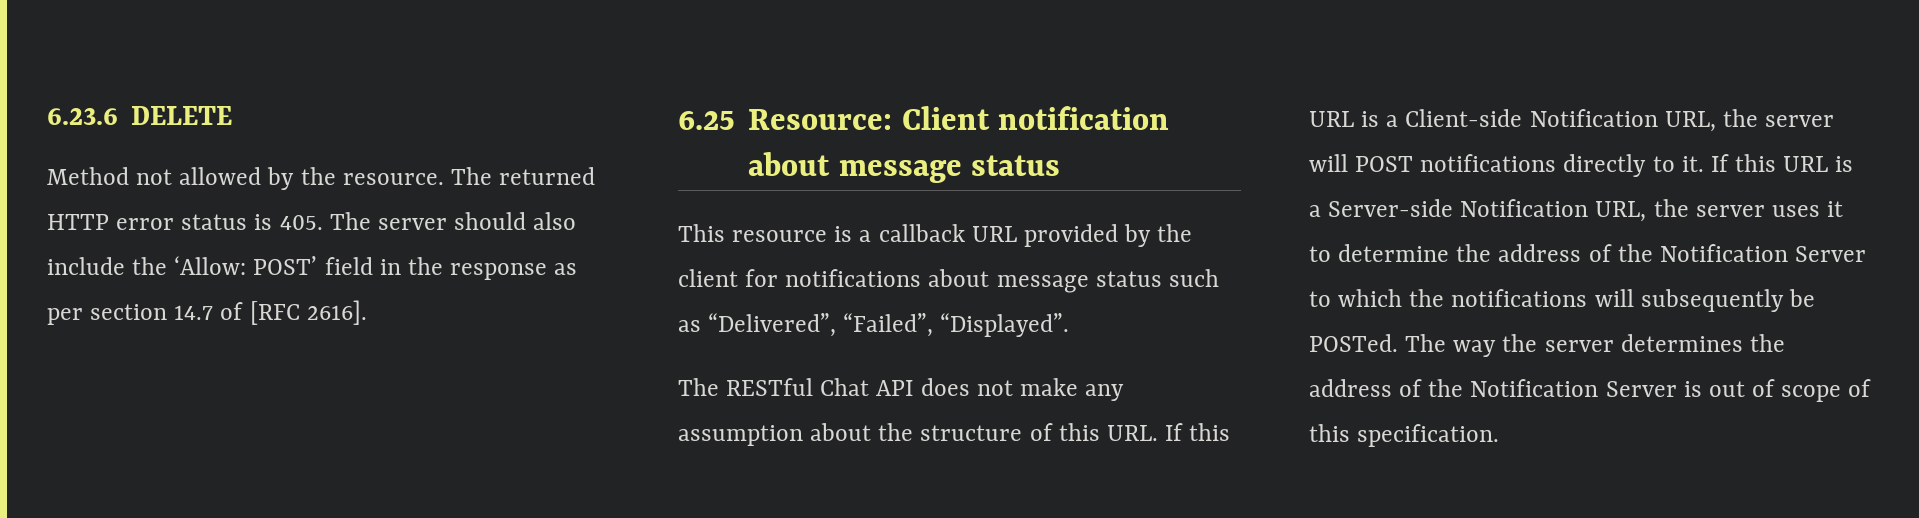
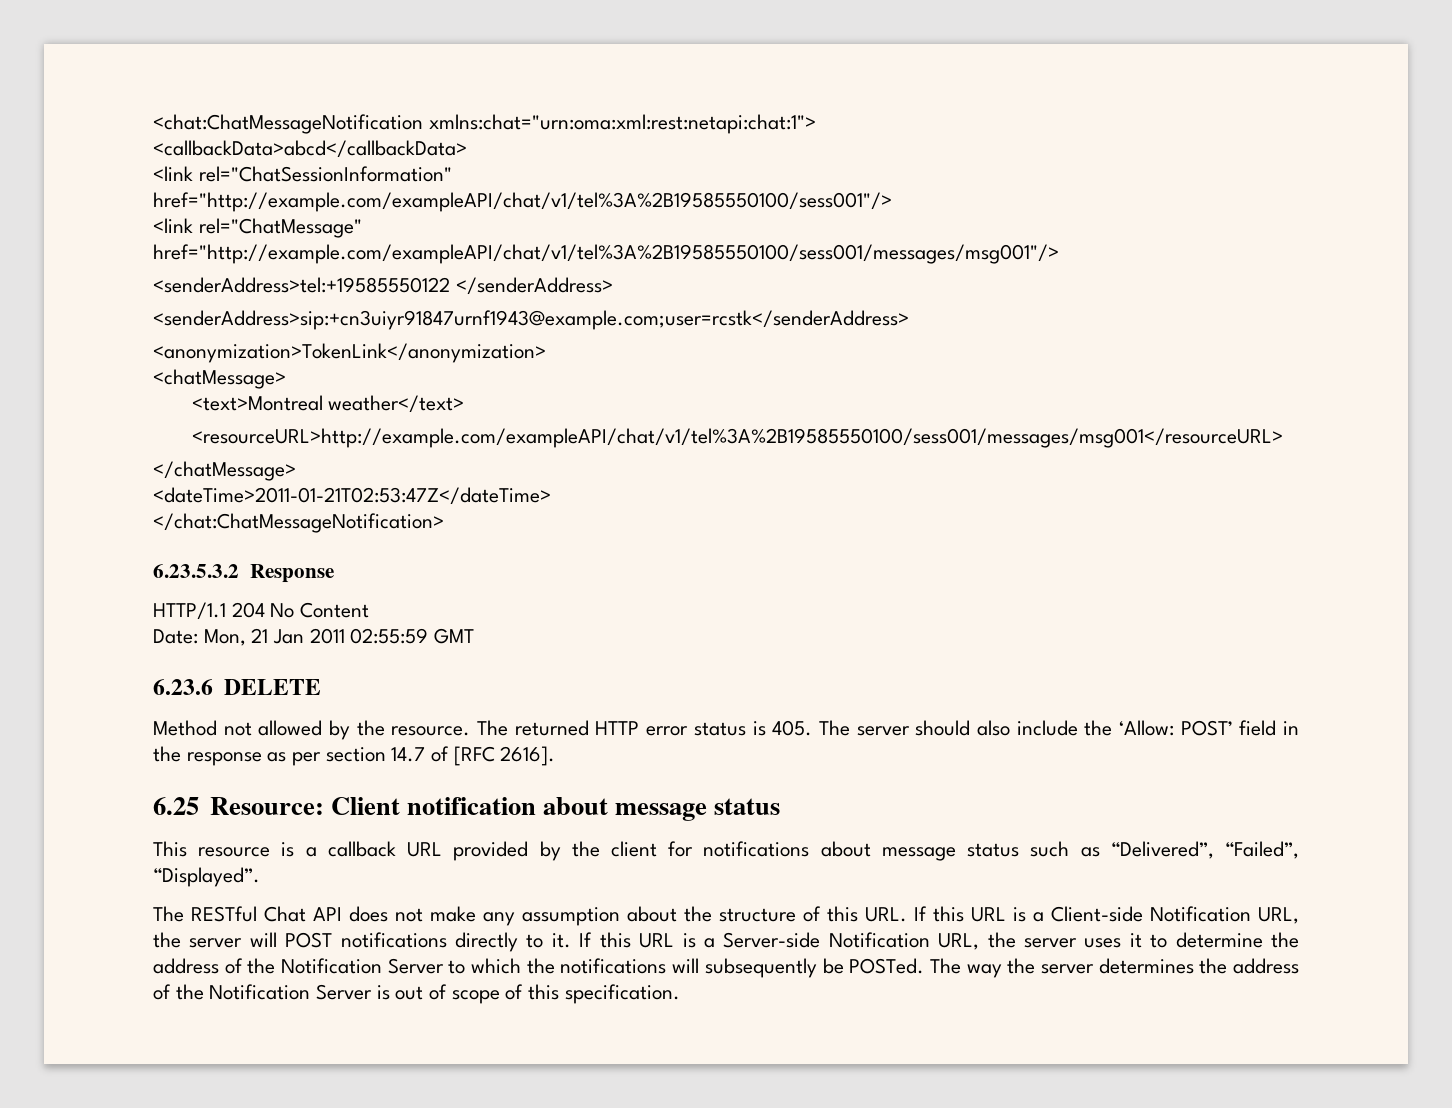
(47, 116) none -> [153,114,816,134] [153,140,467,158] [153,166,452,182] [153,192,892,212] [153,218,362,238] [153,244,1059,264] [153,277,613,295] [153,310,909,330] [153,343,546,363] [153,369,286,389] [191,395,465,413] [191,428,1283,448] [153,461,296,481] [153,487,551,505] [153,513,444,533] [153,564,334,583] [153,602,370,620] [153,628,475,646] <chat:ChatMessageNotification xmlns:chat="urn:oma:xml:rest:netapi:chat:1"> // <callbackData>abcd</callbackData> // <link rel="ChatSessionInformation" // href="http://example.com/exampleAPI/chat/v1/tel%3A%2B19585550100/sess001"/> // <link rel="ChatMessage" // href="http://example.com/exampleAPI/chat/v1/tel%3A%2B19585550100/sess001/messages/msg001"/> // <senderAddress>tel:+19585550122 </senderAddress> // <senderAddress>sip:+cn3uiyr91847urnf1943@example.com;user=rcstk</senderAddress> // <anonymization>TokenLink</anonymization> // <chatMessage> // <text>Montreal weather</text> // <resourceURL>http://example.com/exampleAPI/chat/v1/tel%3A%2B19585550100/sess001/messages/msg001</resourceURL> // </chatMessage> // <dateTime>2011-01-21T02:53:47Z</dateTime> // </chat:ChatMessageNotification> // 6.23.5.3.2 Response // HTTP/1.1 204 No Content // Date: Mon, 21 Jan 2011 02:55:59 GMT //

